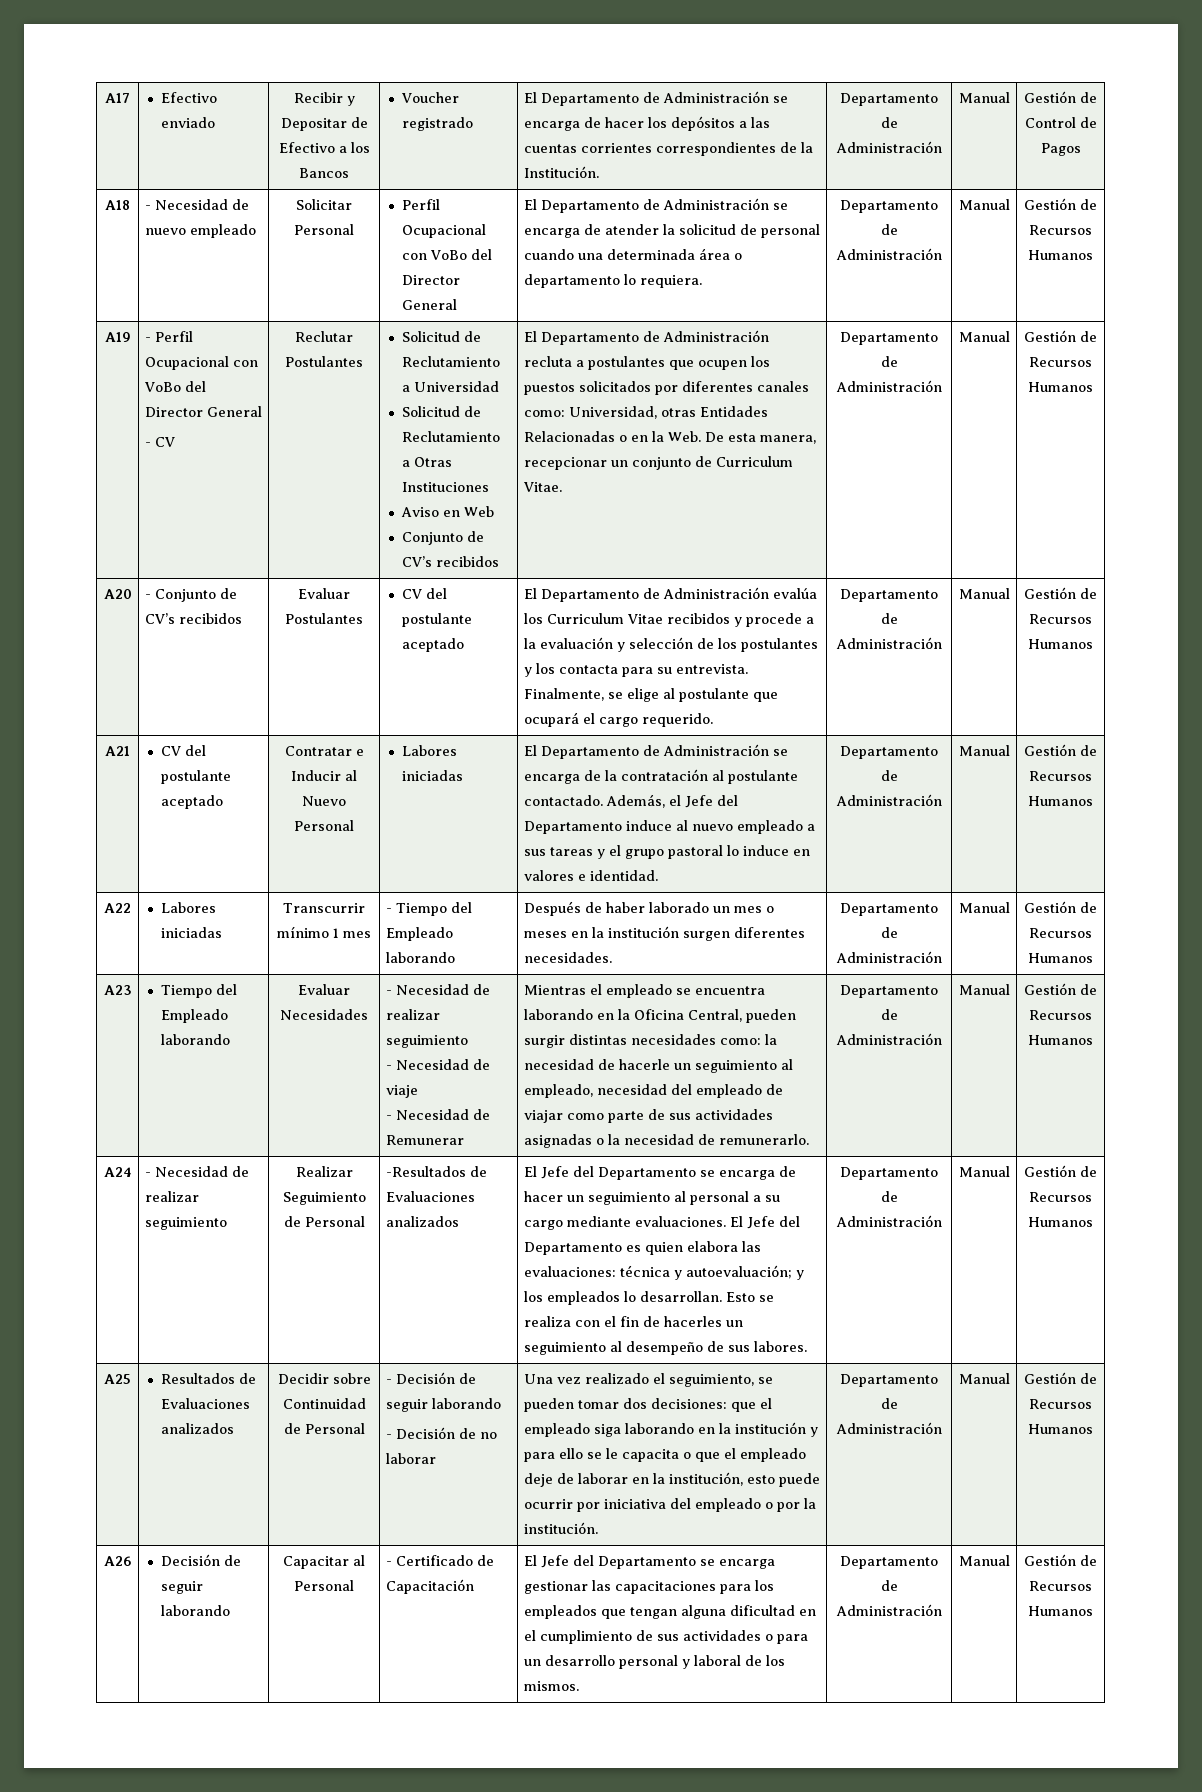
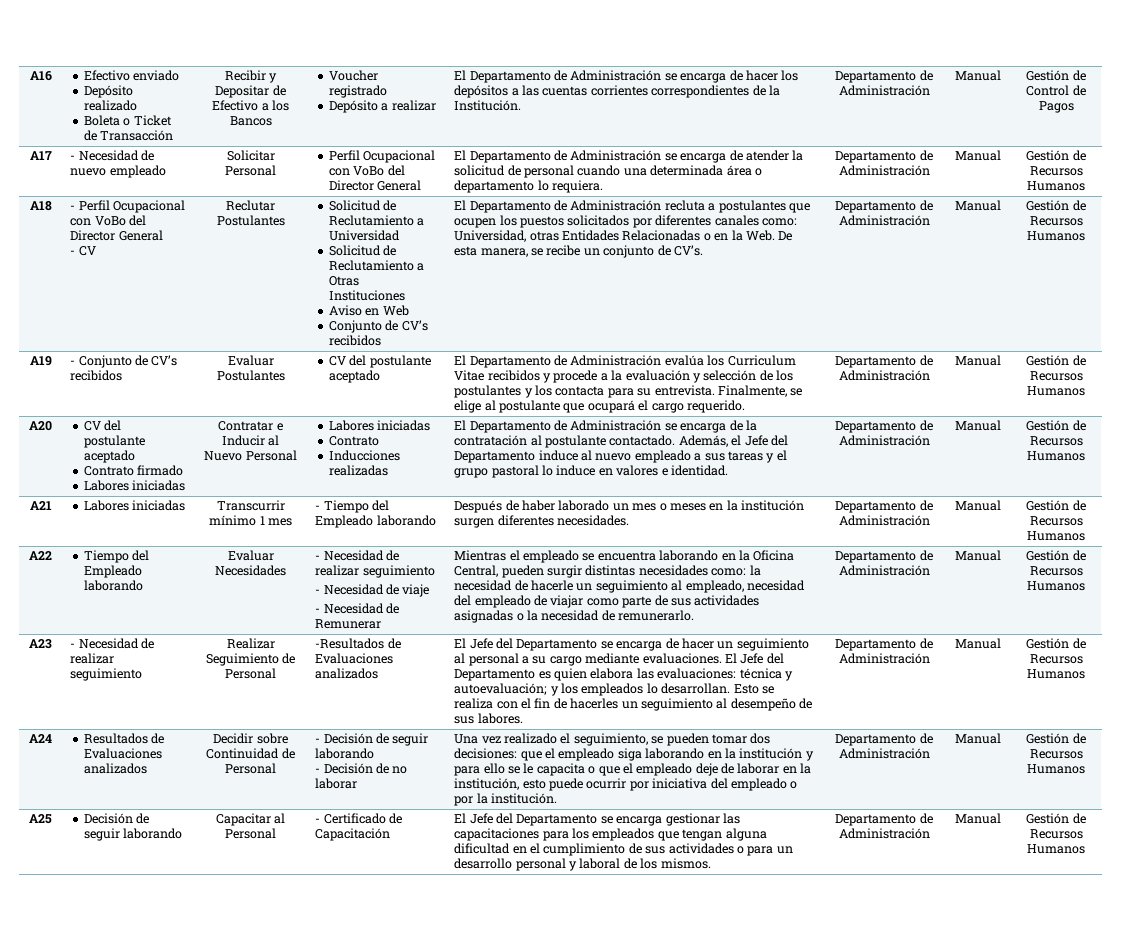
[105,93,130,103] A17 -> [29,71,52,81] A16
(215, 122) none -> [84,85,134,98] [84,100,138,111] [84,115,172,126] [84,130,174,141] // Depósito realizado // Boleta o Ticket de Transacción
(473, 124) none -> [329,100,436,113] // Depósito a realizar
[105,200,130,210] A18 -> [29,151,52,160] A17
[104,332,131,342] A19 -> [29,201,52,211] A18
[523,457,607,470] recepcionar -> [531,245,581,256] se recibe
[715,456,793,467] [522,482,562,492] [840,332,938,345] [880,356,898,367] [835,380,942,392] [958,331,1010,342] [1024,330,1097,342] [1029,357,1092,367] [1028,382,1093,392] [103,589,132,599] Curriculum Vitae. | Departamento de Administración | Manual | Gestión de Recursos Humanos // A20 -> [673,245,703,256] [835,200,933,213] [838,215,930,226] [954,200,1001,211] [1026,200,1086,211] [1029,216,1083,226] [1027,231,1085,241] [29,356,52,366] CV’s. | Departamento de Administración | Manual | Gestión de Recursos Humanos // A19
[105,746,130,756] [160,745,206,756] [160,770,231,784] [160,795,223,809] A21 | CV del postulante aceptado -> [29,421,52,431] [84,420,122,431] [84,435,146,448] [84,450,136,463] [84,465,184,476] [84,480,186,491] A20 | CV del postulante aceptado // Contrato firmado // Labores iniciadas
(463, 775) none -> [329,436,380,446] [329,450,401,461] [329,465,389,476] // Contrato // Inducciones realizadas
[104,903,131,913] A22 -> [29,501,52,510] A21
[103,985,132,995] A23 -> [29,551,52,560] A22
[104,1167,131,1177] A24 -> [29,639,52,649] A23
[104,1374,131,1384] A25 -> [29,734,52,743] A24
[103,1556,132,1566] A26 -> [29,814,52,824] A25

